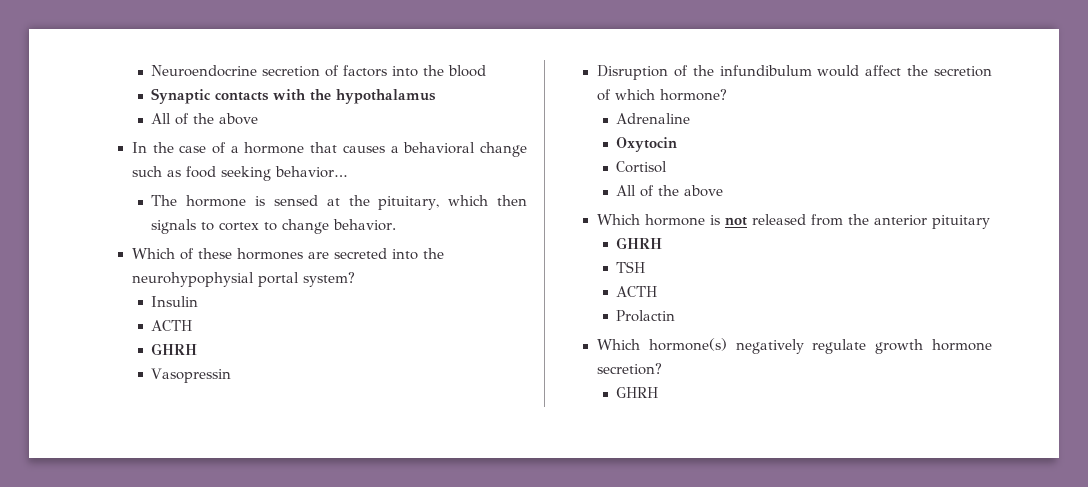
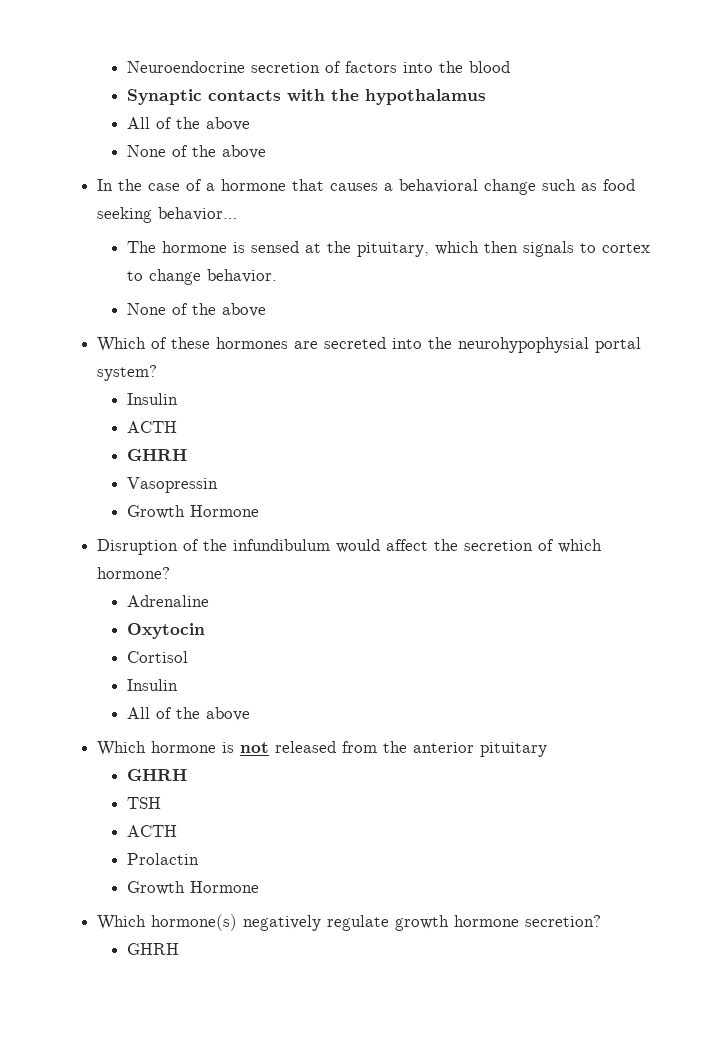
(259, 119) none -> [127,145,267,159] // None of the above
(397, 225) none -> [127,303,267,317] // None of the above
(232, 375) none -> [127,505,260,519] // Growth Hormone
(668, 167) none -> [127,679,179,691] // Insulin
(676, 316) none -> [127,881,260,895] // Growth Hormone

